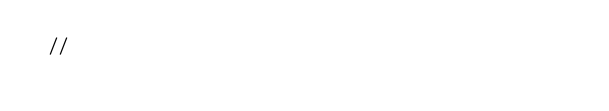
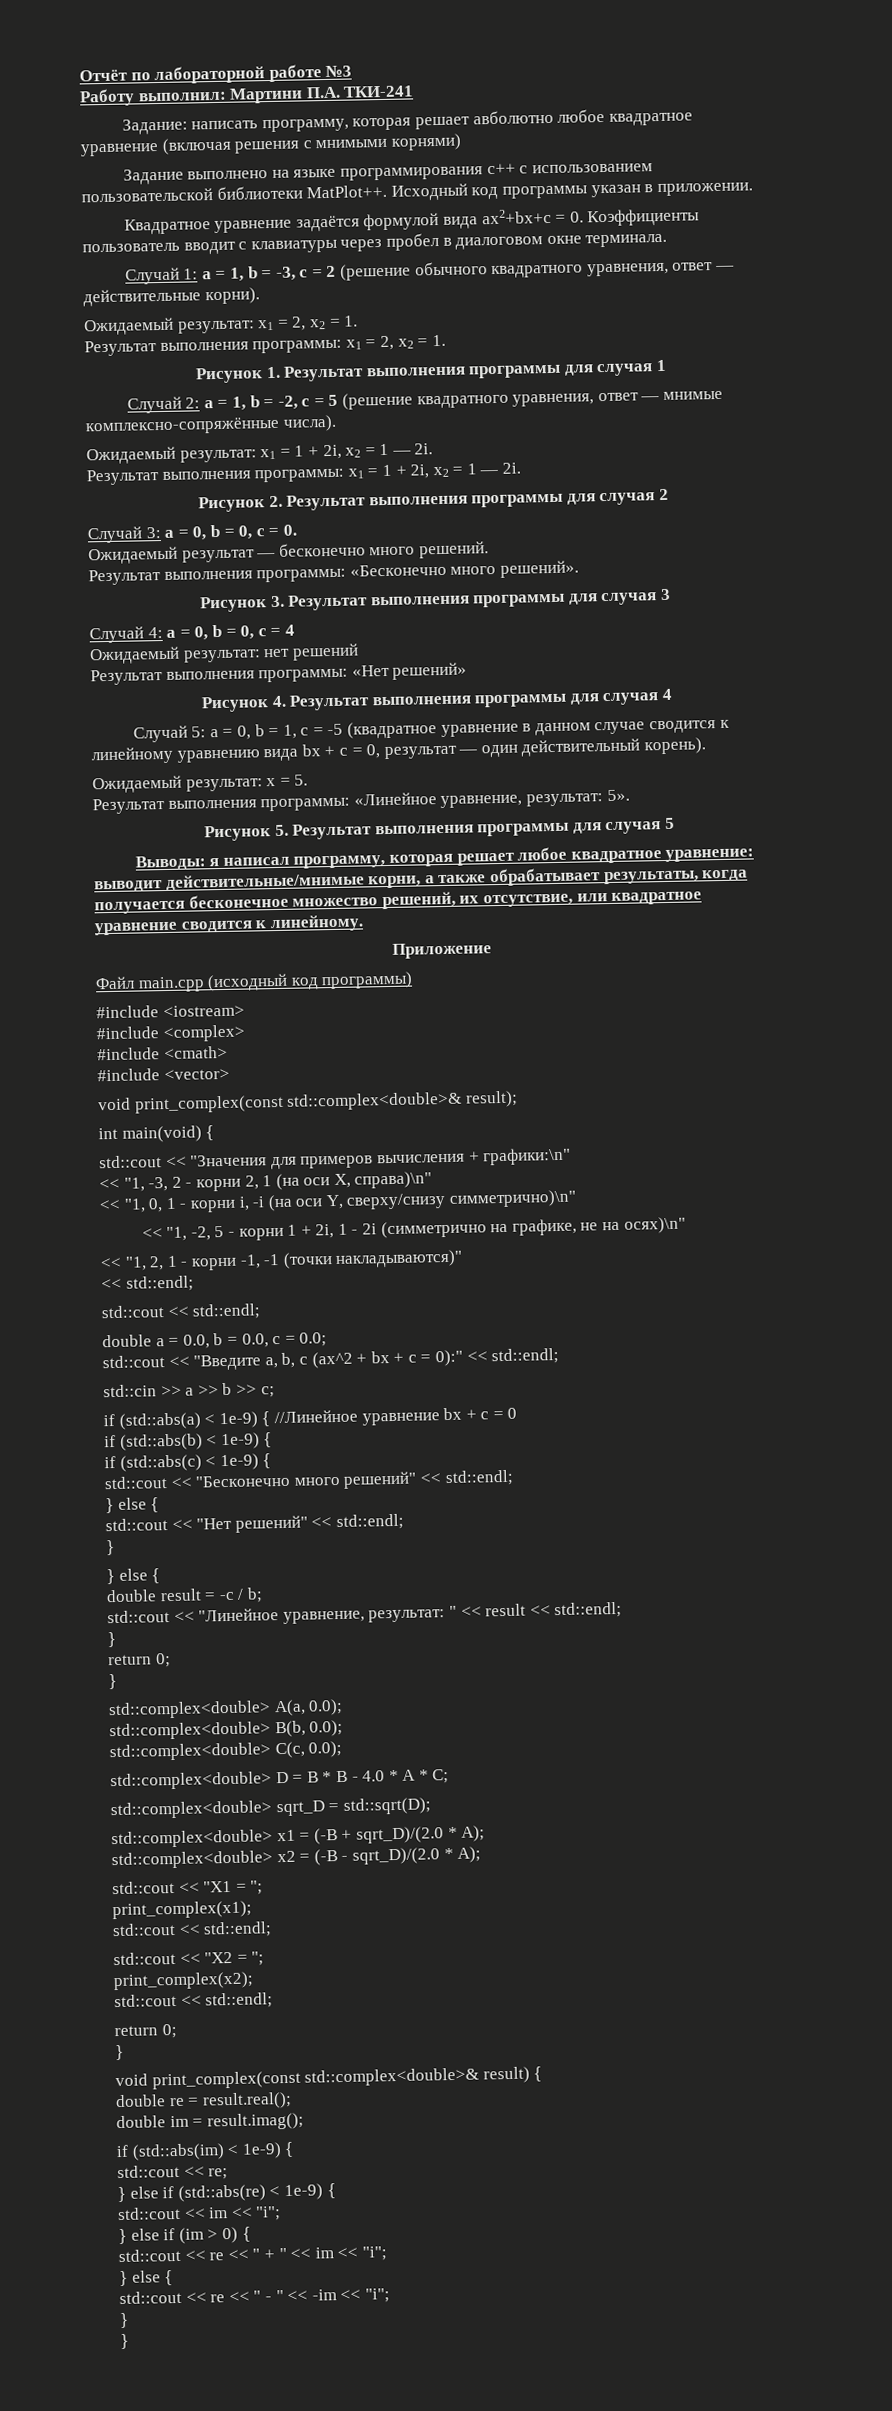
[48,37,68,55] // -> [79,64,353,85] [79,85,415,107] [121,108,693,135] [80,133,462,157] [122,163,653,185] [81,182,753,203] [123,208,701,235] [82,232,668,255] [124,261,735,285] [83,287,260,307] [84,315,359,336] [84,334,446,357] [194,359,668,384] [126,390,723,414] [85,414,337,436] [86,443,434,465] [86,462,522,486] [197,488,670,513] [87,524,297,544] [88,541,489,565] [88,560,579,586] [199,588,672,613] [89,624,295,644] [89,643,359,665] [90,662,468,686] [200,688,673,713] [132,719,730,743] [91,737,707,765] [92,774,309,794] [92,789,630,815] [203,817,676,842] [134,846,755,871] [94,867,749,893] [94,891,703,915] [94,914,364,936] [391,942,492,959] [95,971,414,993] [96,1004,245,1019] [96,1024,246,1043] [97,1045,228,1061] [97,1068,230,1082] [98,1090,518,1114] [98,1125,215,1143] [99,1147,572,1170] [99,1171,433,1192] [99,1189,578,1213] [141,1216,686,1242] [100,1249,464,1271] [101,1275,194,1292] [101,1303,261,1320] [102,1332,328,1349] [102,1347,560,1371] [103,1382,275,1398] [103,1407,518,1430] [104,1432,273,1451] [104,1453,272,1472] [104,1469,514,1490] [105,1497,160,1514] [105,1513,404,1533] [105,1540,115,1556] [106,1568,161,1585] [106,1587,263,1603] [107,1601,623,1625] [107,1632,116,1648] [108,1653,171,1668] [108,1674,117,1690] [108,1698,344,1720] [109,1719,344,1741] [109,1740,343,1762] [110,1769,450,1791] [110,1797,431,1820] [111,1825,486,1849] [111,1846,482,1870] [112,1880,264,1895] [112,1900,252,1920] [112,1921,273,1938] [113,1951,265,1966] [113,1971,254,1991] [114,1992,274,2009] [114,2023,177,2039] [115,2044,124,2061] [115,2066,543,2090] [115,2091,292,2110] [116,2112,304,2131] [116,2141,295,2161] [117,2164,229,2180] [117,2183,336,2203] [117,2206,282,2221] [118,2226,251,2245] [118,2246,387,2263] [119,2270,174,2287] [119,2288,390,2305] [119,2312,129,2329] [120,2333,129,2350] Отчёт по лабораторной работе №3 // Работу выполнил: Мартини П.А. ТКИ-241 // Задание: написать программу, которая решает авболютно любое квадратное уравнение (включая решения с мнимыми корнями) // Задание выполнено на языке программирования c++ с использованием пользовательской библиотеки MatPlot++. Исходный код программы указан в приложении. // Квадратное уравнение задаётся формулой вида ax2+bx+c = 0. Коэффициенты пользователь вводит с клавиатуры через пробел в диалоговом окне терминала. // Случай 1: a = 1, b = -3, c = 2 (решение обычного квадратного уравнения, ответ — действительные корни). // Ожидаемый результат: x1 = 2, x2 = 1. // Результат выполнения программы: x1 = 2, x2 = 1. // Рисунок 1. Результат выполнения программы для случая 1 // Случай 2: a = 1, b = -2, c = 5 (решение квадратного уравнения, ответ — мнимые комплексно-сопряжённые числа). // Ожидаемый результат: x1 = 1 + 2i, x2 = 1 — 2i. // Результат выполнения программы: x1 = 1 + 2i, x2 = 1 — 2i. // Рисунок 2. Результат выполнения программы для случая 2 // Случай 3: a = 0, b = 0, c = 0. // Ожидаемый результат — бесконечно много решений. // Результат выполнения программы: «Бесконечно много решений». // Рисунок 3. Результат выполнения программы для случая 3 // Случай 4: a = 0, b = 0, c = 4 // Ожидаемый результат: нет решений // Результат выполнения программы: «Нет решений» // Рисунок 4. Результат выполнения программы для случая 4 // Случай 5: a = 0, b = 1, c = -5 (квадратное уравнение в данном случае сводится к линейному уравнению вида bx + c = 0, результат — один действительный корень). // Ожидаемый результат: x = 5. // Результат выполнения программы: «Линейное уравнение, результат: 5». // Рисунок 5. Результат выполнения программы для случая 5 // Выводы: я написал программу, которая решает любое квадратное уравнение: выводит действительные/мнимые корни, а также обрабатывает результаты, когда получается бесконечное множество решений, их отсутствие, или квадратное уравнение сводится к линейному. // Приложение // Файл main.cpp (исходный код программы) // #include <iostream> // #include <complex> // #include <cmath> // #include <vector> // void print_complex(const std::complex<double>& result); // int main(void) { // std::cout << "Значения для примеров вычисления + графики:\n" // << "1, -3, 2 - корни 2, 1 (на оси X, справа)\n" // << "1, 0, 1 - корни i, -i (на оси Y, сверху/снизу симметрично)\n" // << "1, -2, 5 - корни 1 + 2i, 1 - 2i (симметрично на графике, не на осях)\n" // << "1, 2, 1 - корни -1, -1 (точки накладываются)" // << std::endl; // std::cout << std::endl; // double a = 0.0, b = 0.0, c = 0.0; // std::cout << "Введите a, b, c (ax^2 + bx + c = 0):" << std::endl; // std::cin >> a >> b >> c; // if (std::abs(a) < 1e-9) { //Линейное уравнение bx + c = 0 // if (std::abs(b) < 1e-9) { // if (std::abs(c) < 1e-9) { // std::cout << "Бесконечно много решений" << std::endl; // } else { // std::cout << "Нет решений" << std::endl; // } // } else { // double result = -c / b; // std::cout << "Линейное уравнение, результат: " << result << std::endl; // } // return 0; // } // std::complex<double> A(a, 0.0); // std::complex<double> B(b, 0.0); // std::complex<double> C(c, 0.0); // std::complex<double> D = B * B - 4.0 * A * C; // std::complex<double> sqrt_D = std::sqrt(D); // std::complex<double> x1 = (-B + sqrt_D)/(2.0 * A); // std::complex<double> x2 = (-B - sqrt_D)/(2.0 * A); // std::cout << "X1 = "; // print_complex(x1); // std::cout << std::endl; // std::cout << "X2 = "; // print_complex(x2); // std::cout << std::endl; // return 0; // } // void print_complex(const std::complex<double>& result) { // double re = result.real(); // double im = result.imag(); // if (std::abs(im) < 1e-9) { // std::cout << re; // } else if (std::abs(re) < 1e-9) { // std::cout << im << "i"; // } else if (im > 0) { // std::cout << re << " + " << im << "i"; // } else { // std::cout << re << " - " << -im << "i"; // } // }

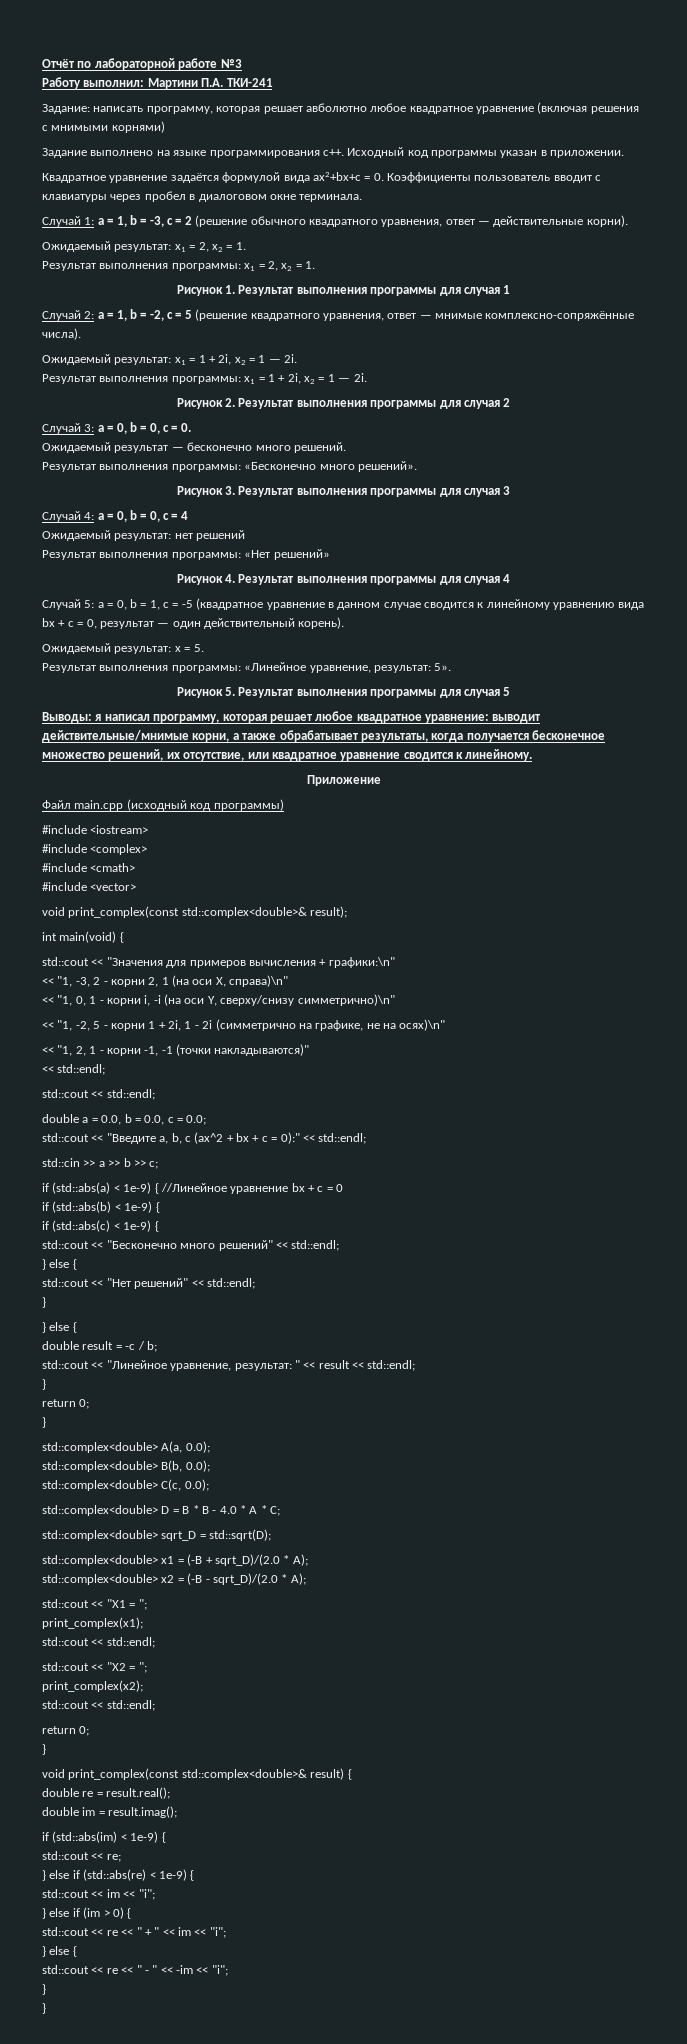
[486,163,653,175] [81,184,388,203] c++ с использованием пользовательской библиотеки MatPlot++. -> [322,149,344,156] c++.

